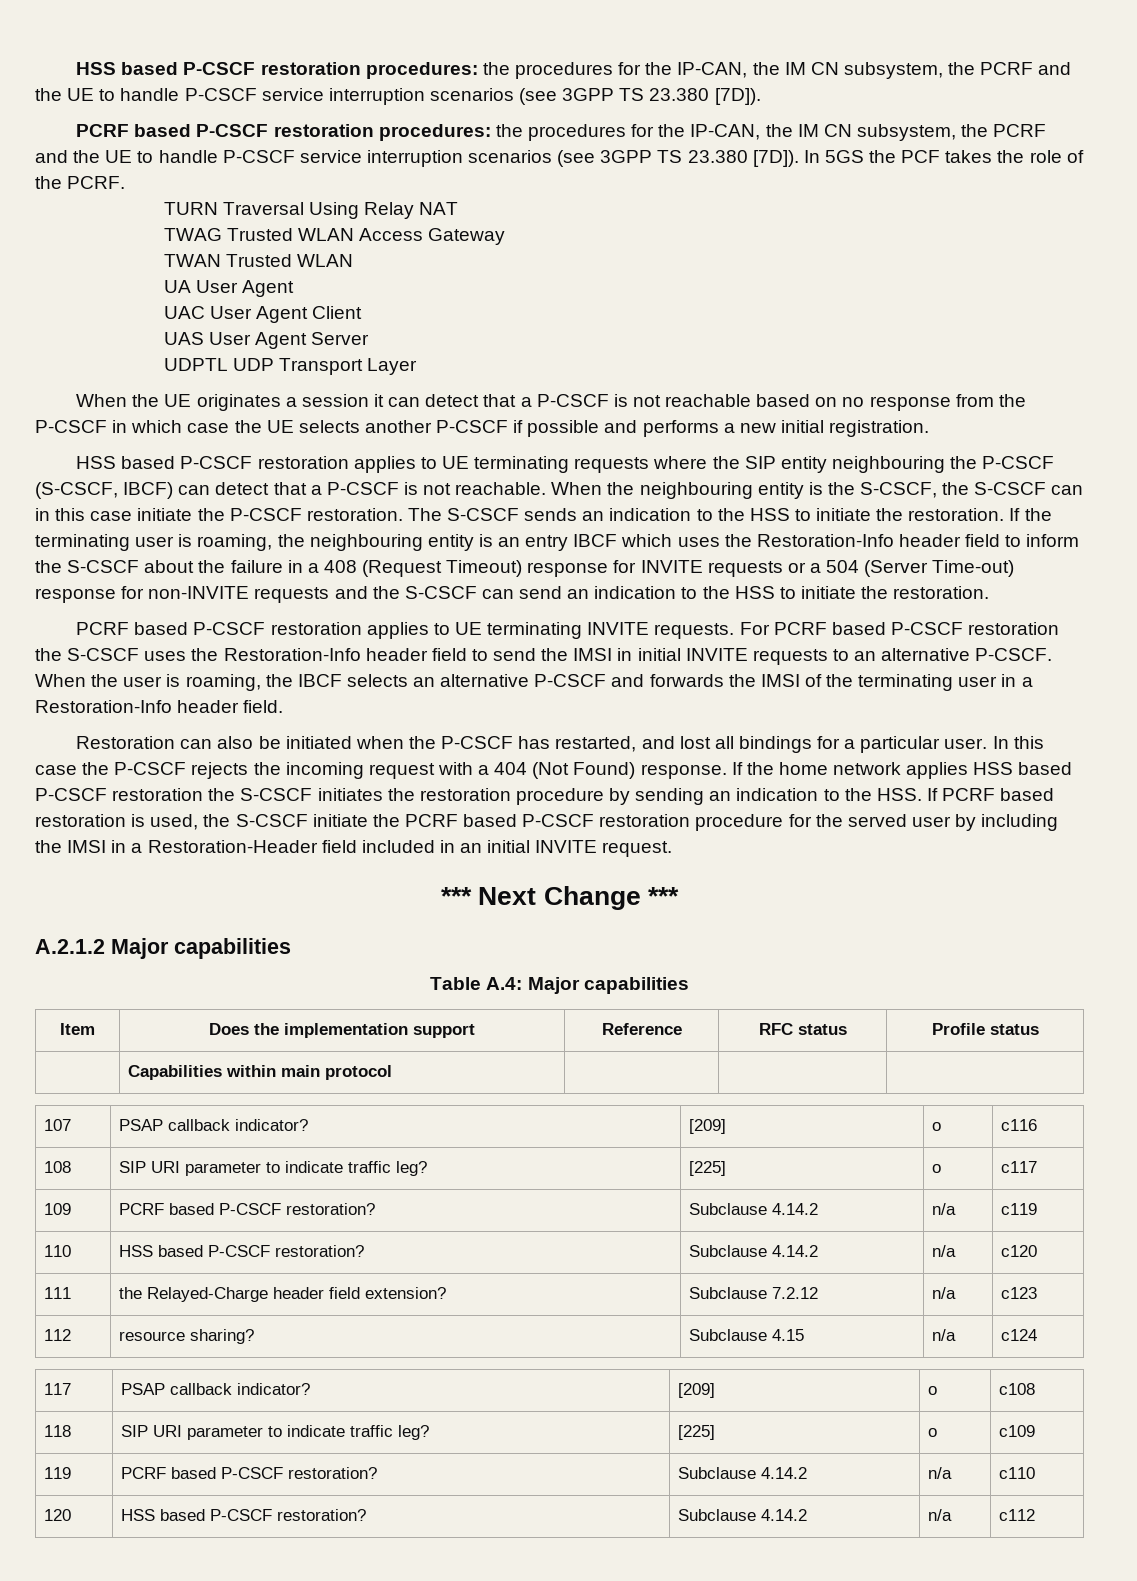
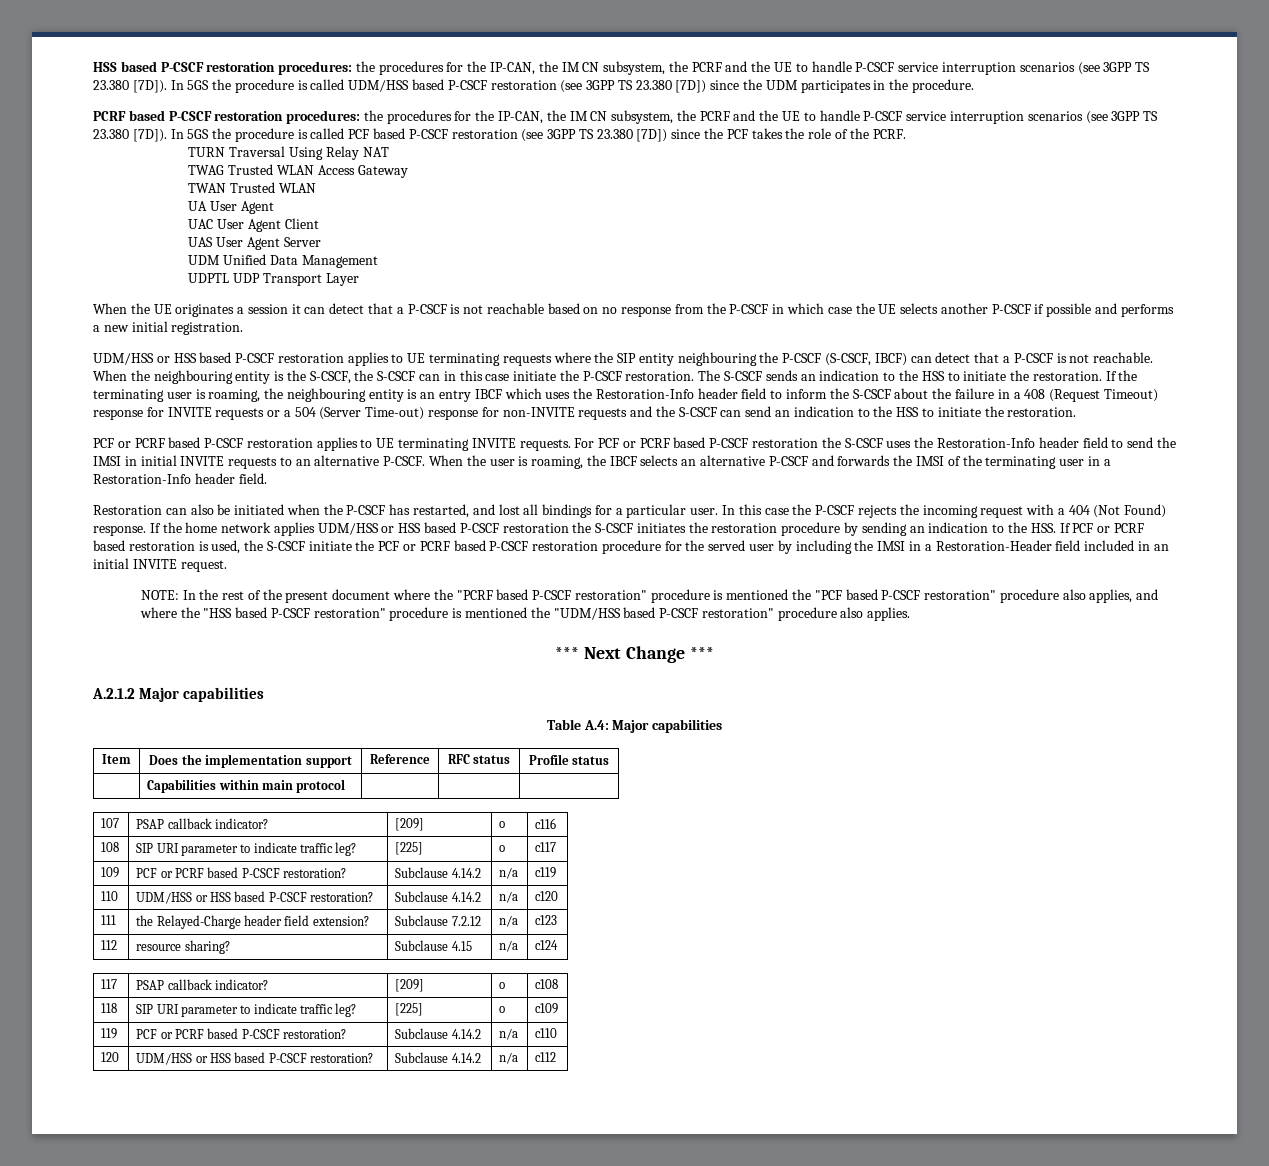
(761, 96) none -> [170,79,974,93] In 5GS the procedure is called UDM/HSS based P-CSCF restoration (see 3GPP TS 23.380 [7D]) since the UDM participates in the procedure.
(897, 156) none -> [234,128,724,142] procedure is called PCF based P-CSCF restoration (see 3GPP TS 23.380 [7D]) since the
(369, 338) none -> [188,254,378,268] // UDM Unified Data Management
(930, 428) none -> [93,353,170,365] UDM/HSS or
(990, 592) none -> [93,438,131,448] PCF or
(770, 628) none -> [598,438,636,448] PCF or
(969, 770) none -> [317,523,395,535] UDM/HSS or
(938, 794) none -> [1072,523,1111,533] PCF or
(400, 820) none -> [378,541,417,551] PCF or
(673, 849) none -> [140,589,1159,603] [139,607,911,621] // NOTE: In the rest of the present document where the "PCRF based P-CSCF restoration" procedure is mentioned the "PCF based P-CSCF restoration" procedure also applies, and where the "HSS based P-CSCF restoration" procedure is mentioned the "UDM/HSS based P-CSCF restoration" procedure also applies.
(72, 1209) none -> [136,868,173,878] PCF or
(72, 1251) none -> [136,892,208,904] UDM/HSS or
(72, 1473) none -> [136,1029,173,1039] PCF or
(72, 1515) none -> [136,1053,208,1065] UDM/HSS or

